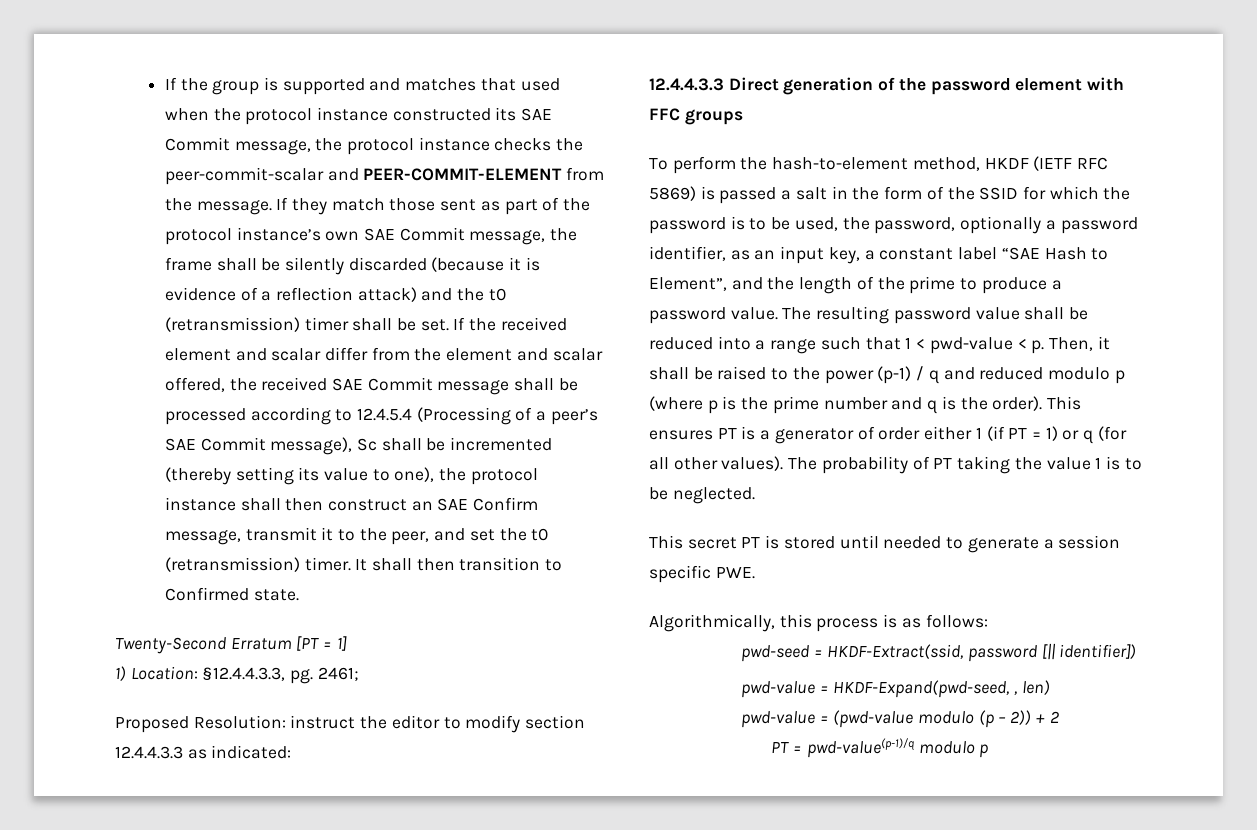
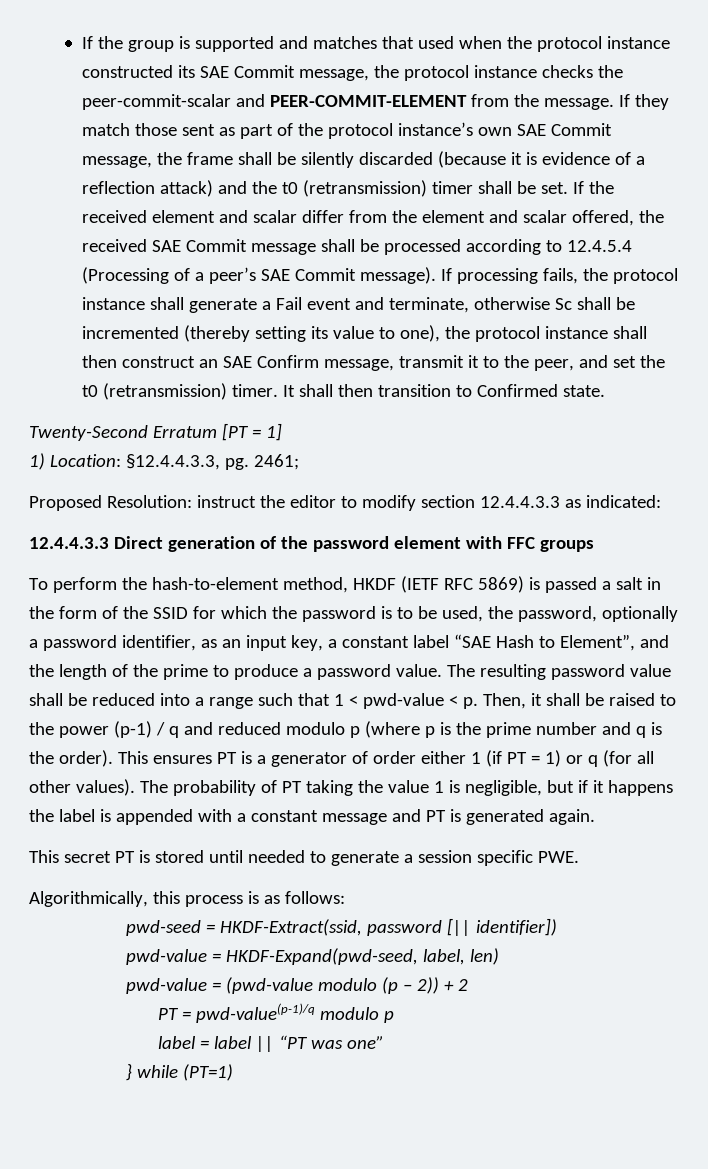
[270,437,353,455] message), -> [359,267,678,284] [81,297,550,313] message). If processing fails, the protocol instance shall generate a Fail event and terminate, otherwise
[1124,458,1142,470] [649,487,755,504] to be neglected. -> [464,780,673,796] [29,809,595,825] negligible, but if it happens the label is appended with a constant message and PT is generated again.
[1014,691,1018,695] , -> [422,949,465,965] label,
(990, 751) none -> [157,1035,384,1052] [125,1063,233,1081] // label = label || “PT was one” // } while (PT=1)

